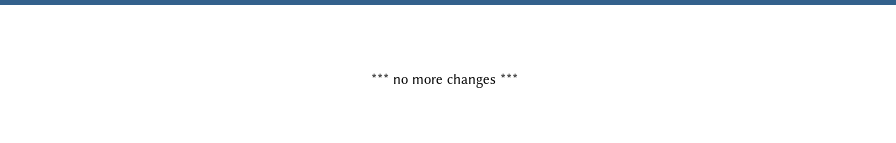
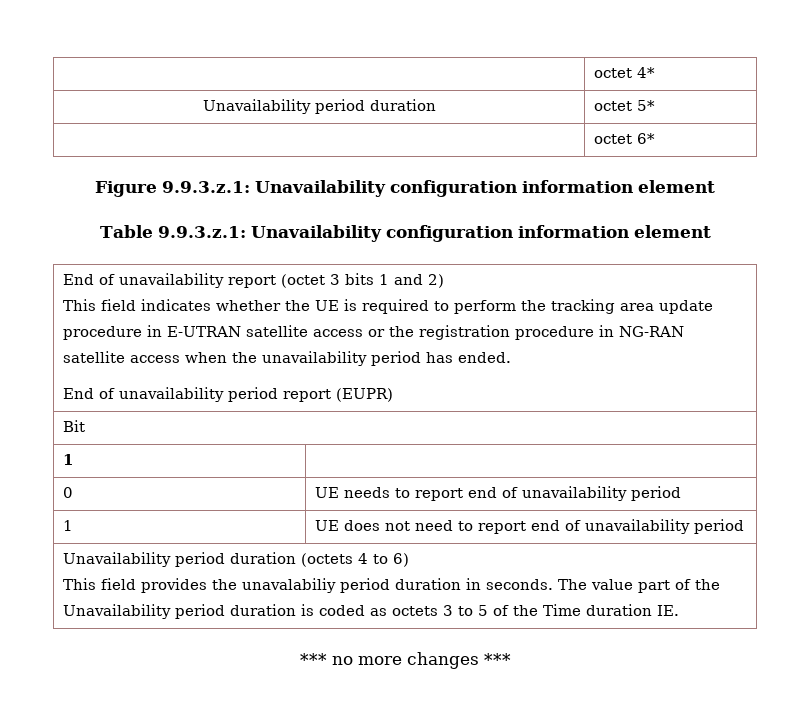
(371, 78) none -> [593,67,655,78] [202,99,436,114] [593,100,655,111] [593,133,655,144] [95,180,715,197] [99,225,711,242] [62,273,444,288] [62,299,713,314] [62,325,684,340] [62,351,511,366] [62,387,393,402] [62,420,85,432] [62,454,73,465] [62,487,73,498] [314,486,681,501] [62,520,73,531] [314,519,744,534] [62,552,409,567] [62,578,720,593] [62,604,679,619] | octet 4* // Unavailability period duration | octet 5* // | octet 6* // Figure 9.9.3.z.1: Unavailability configuration information element // Table 9.9.3.z.1: Unavailability configuration information element // End of unavailability report (octet 3 bits 1 and 2) // This field indicates whether the UE is required to perform the tracking area update procedure in E-UTRAN satellite access or the registration procedure in NG-RAN satellite access when the unavailability period has ended. // End of unavailability period report (EUPR) // Bit // 1 | // 0 | UE needs to report end of unavailability period // 1 | UE does not need to report end of unavailability period // Unavailability period duration (octets 4 to 6) // This field provides the unavalabiliy period duration in seconds. The value part of the Unavailability period duration is coded as octets 3 to 5 of the Time duration IE. //

